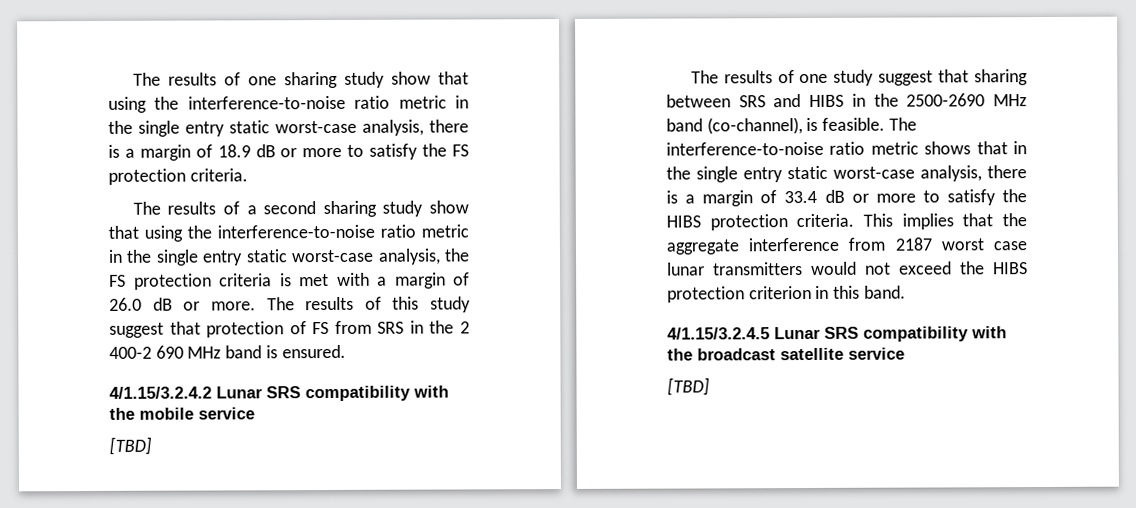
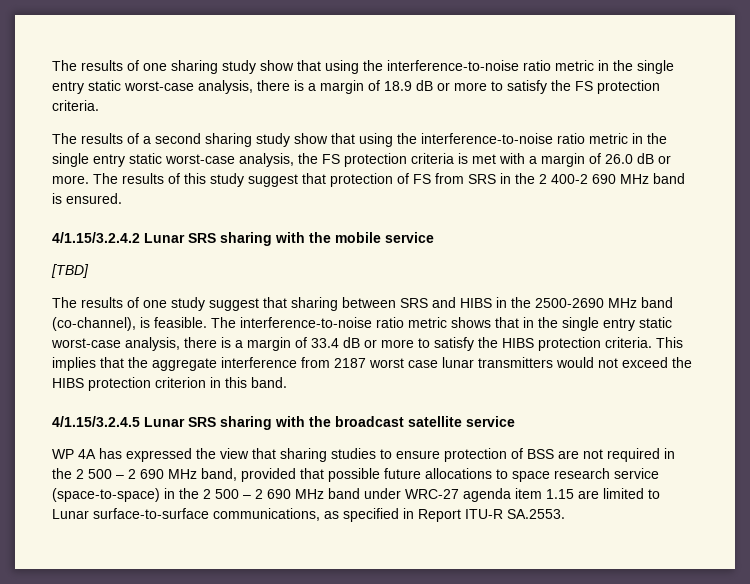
[305,385,411,402] compatibility -> [220,232,272,246] sharing
[863,326,969,342] compatibility -> [220,416,272,430] sharing
[667,377,710,396] [TBD] -> [52,448,675,462] [52,468,659,482] [52,488,660,502] [52,508,565,522] WP 4A has expressed the view that sharing studies to ensure protection of BSS are not required in the 2 500 – 2 690 MHz band, provided that possible future allocations to space research service (space-to-space) in the 2 500 – 2 690 MHz band under WRC-27 agenda item 1.15 are limited to Lunar surface-to-surface communications, as specified in Report ITU-R SA.2553.

